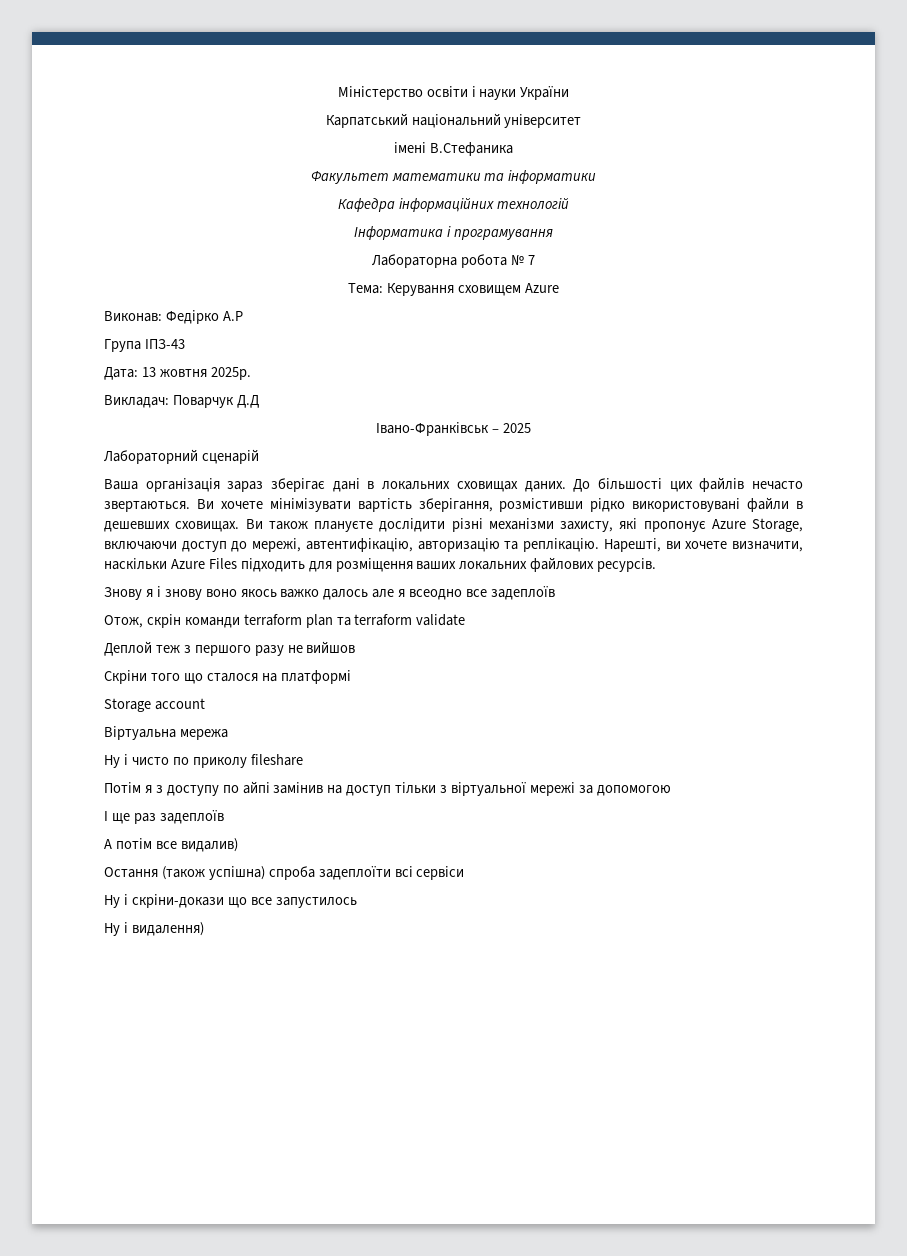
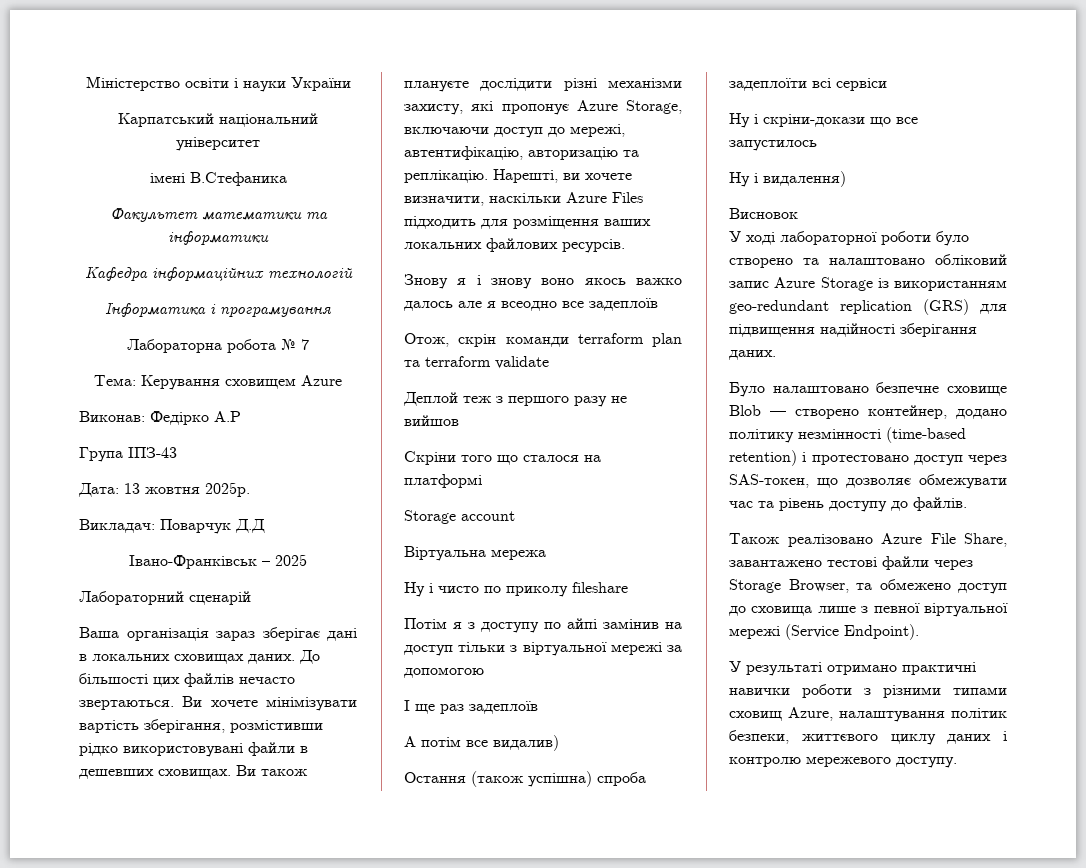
(204, 929) none -> [729,208,798,219] [729,231,969,246] [729,254,1007,268] [729,277,1007,291] [729,299,1007,315] [729,323,977,337] [729,350,776,360] [729,382,1007,397] [729,405,1007,419] [729,427,966,443] [729,450,1007,466] [729,474,1007,489] [729,497,967,512] [729,533,1007,547] [729,556,973,570] [729,579,1007,594] [729,603,1008,617] [729,624,919,640] [729,661,976,676] [729,684,1007,698] [729,707,1007,722] [729,730,1007,745] [729,756,957,768] // Висновок // У ході лабораторної роботи було створено та налаштовано обліковий запис Azure Storage із використанням geo-redundant replication (GRS) для підвищення надійності зберігання даних. // Було налаштовано безпечне сховище Blob — створено контейнер, додано політику незмінності (time-based retention) і протестовано доступ через SAS-токен, що дозволяє обмежувати час та рівень доступу до файлів. // Також реалізовано Azure File Share, завантажено тестові файли через Storage Browser, та обмежено доступ до сховища лише з певної віртуальної мережі (Service Endpoint). // У результаті отримано практичні навички роботи з різними типами сховищ Azure, налаштування політик безпеки, життєвого циклу даних і контролю мережевого доступу.

